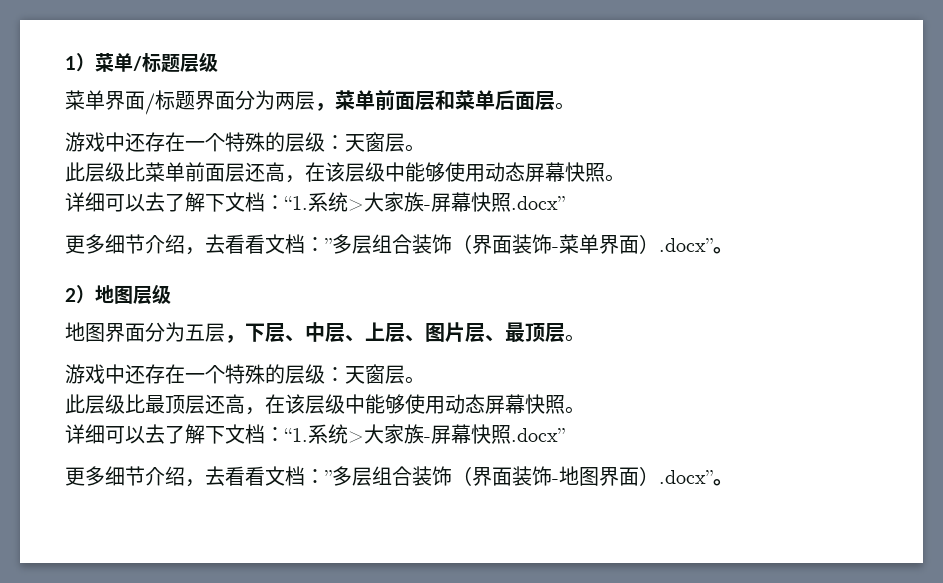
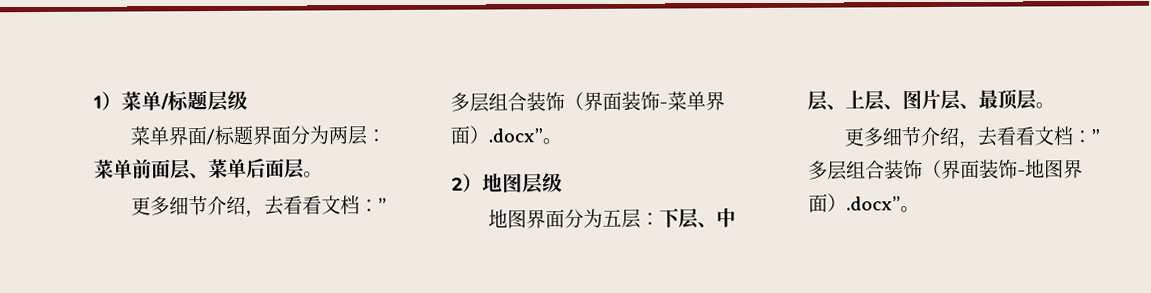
[315,90,455,111] ，菜单前面层和 -> [365,129,386,143] [94,159,209,180] ：菜单前面层、
[65,132,425,152] [65,162,625,183] [65,192,565,212] // 游戏中还存在一个特殊的层级：天窗层。 // 此层级比菜单前面层还高，在该层级中能够使用动态屏幕快照。 // 详细可以去了解下文档：“1.系统>大家族-屏幕快照.docx” -> (323, 174) none
[225,335,245,343] ， -> [639,212,660,226] ：
[65,364,425,384] [65,394,585,415] [65,424,565,444] // 游戏中还存在一个特殊的层级：天窗层。 // 此层级比最顶层还高，在该层级中能够使用动态屏幕快照。 // 详细可以去了解下文档：“1.系统>大家族-屏幕快照.docx” -> (1055, 105) none

